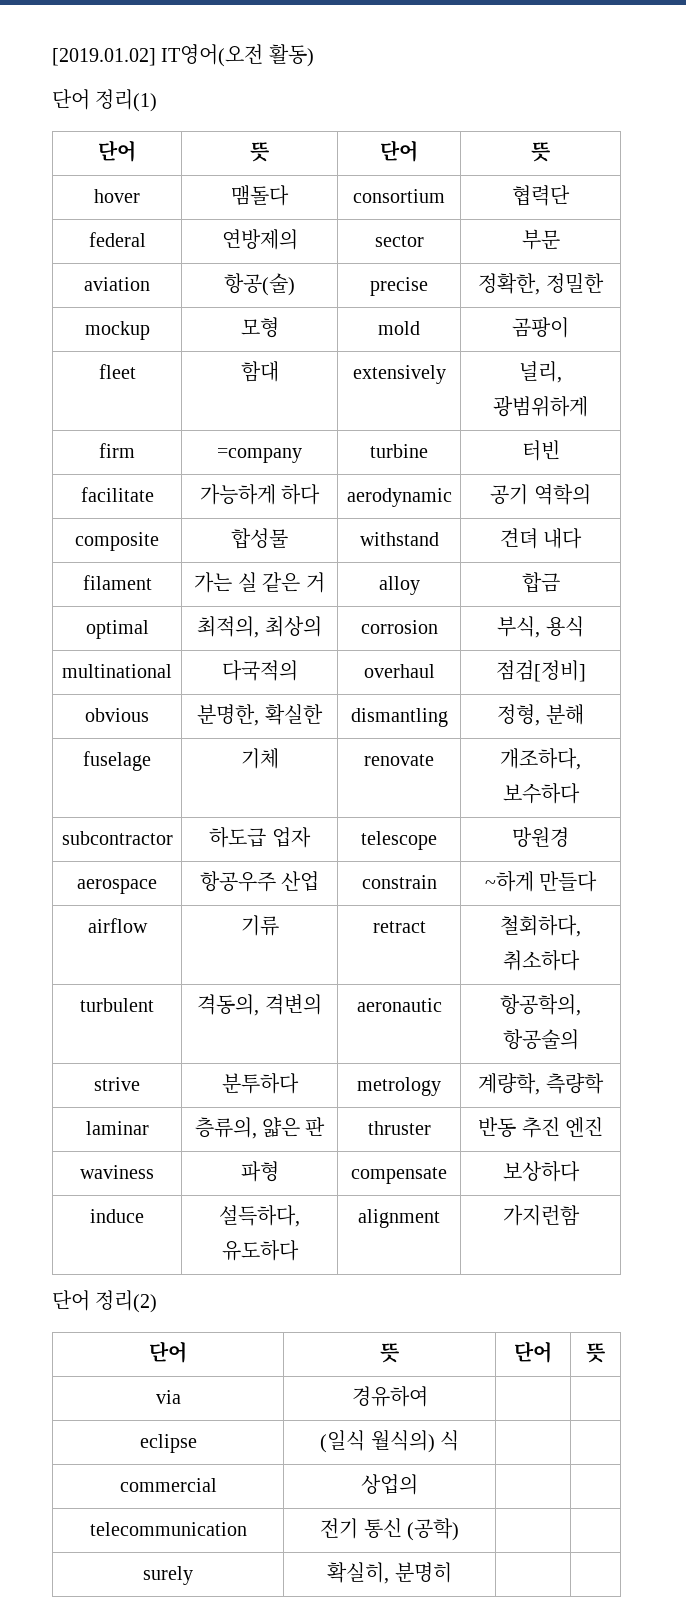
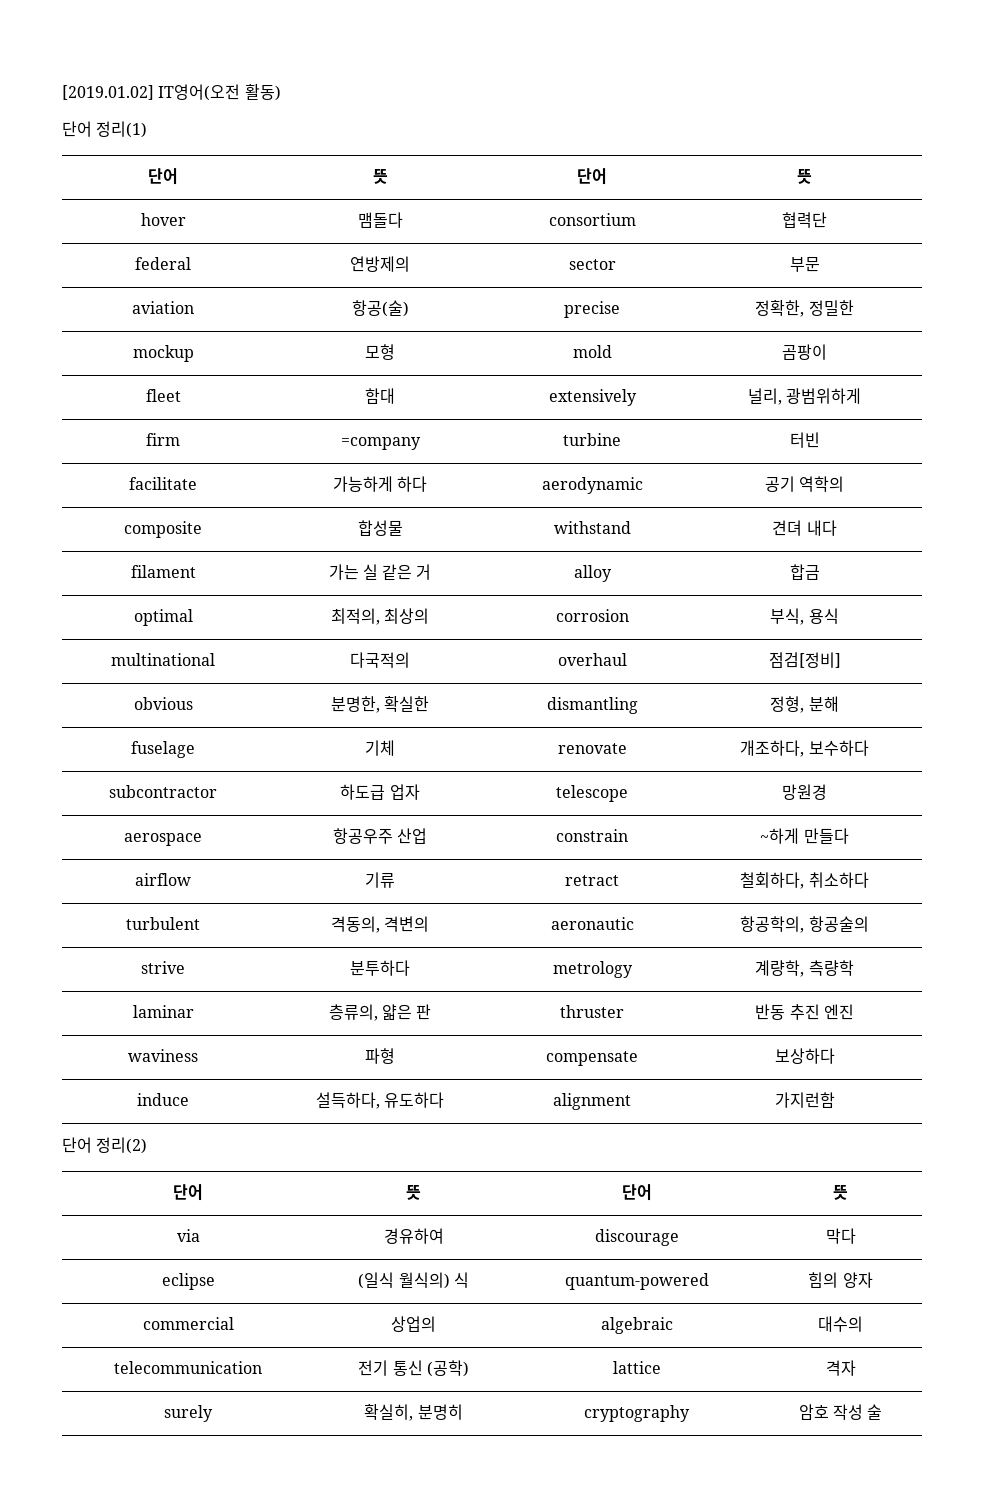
(428, 1396) | -> [594,1229,679,1246] [825,1228,856,1244] discourage | 막다
(459, 1440) | -> [564,1273,709,1290] [808,1272,873,1288] quantum-powered | 힘의 양자
(418, 1484) | -> [600,1317,673,1334] [818,1316,863,1332] algebraic | 대수의
(459, 1529) | -> [612,1361,661,1374] [825,1360,856,1376] lattice | 격자
(452, 1572) | -> [584,1405,690,1422] [798,1404,883,1420] cryptography | 암호 작성 술

